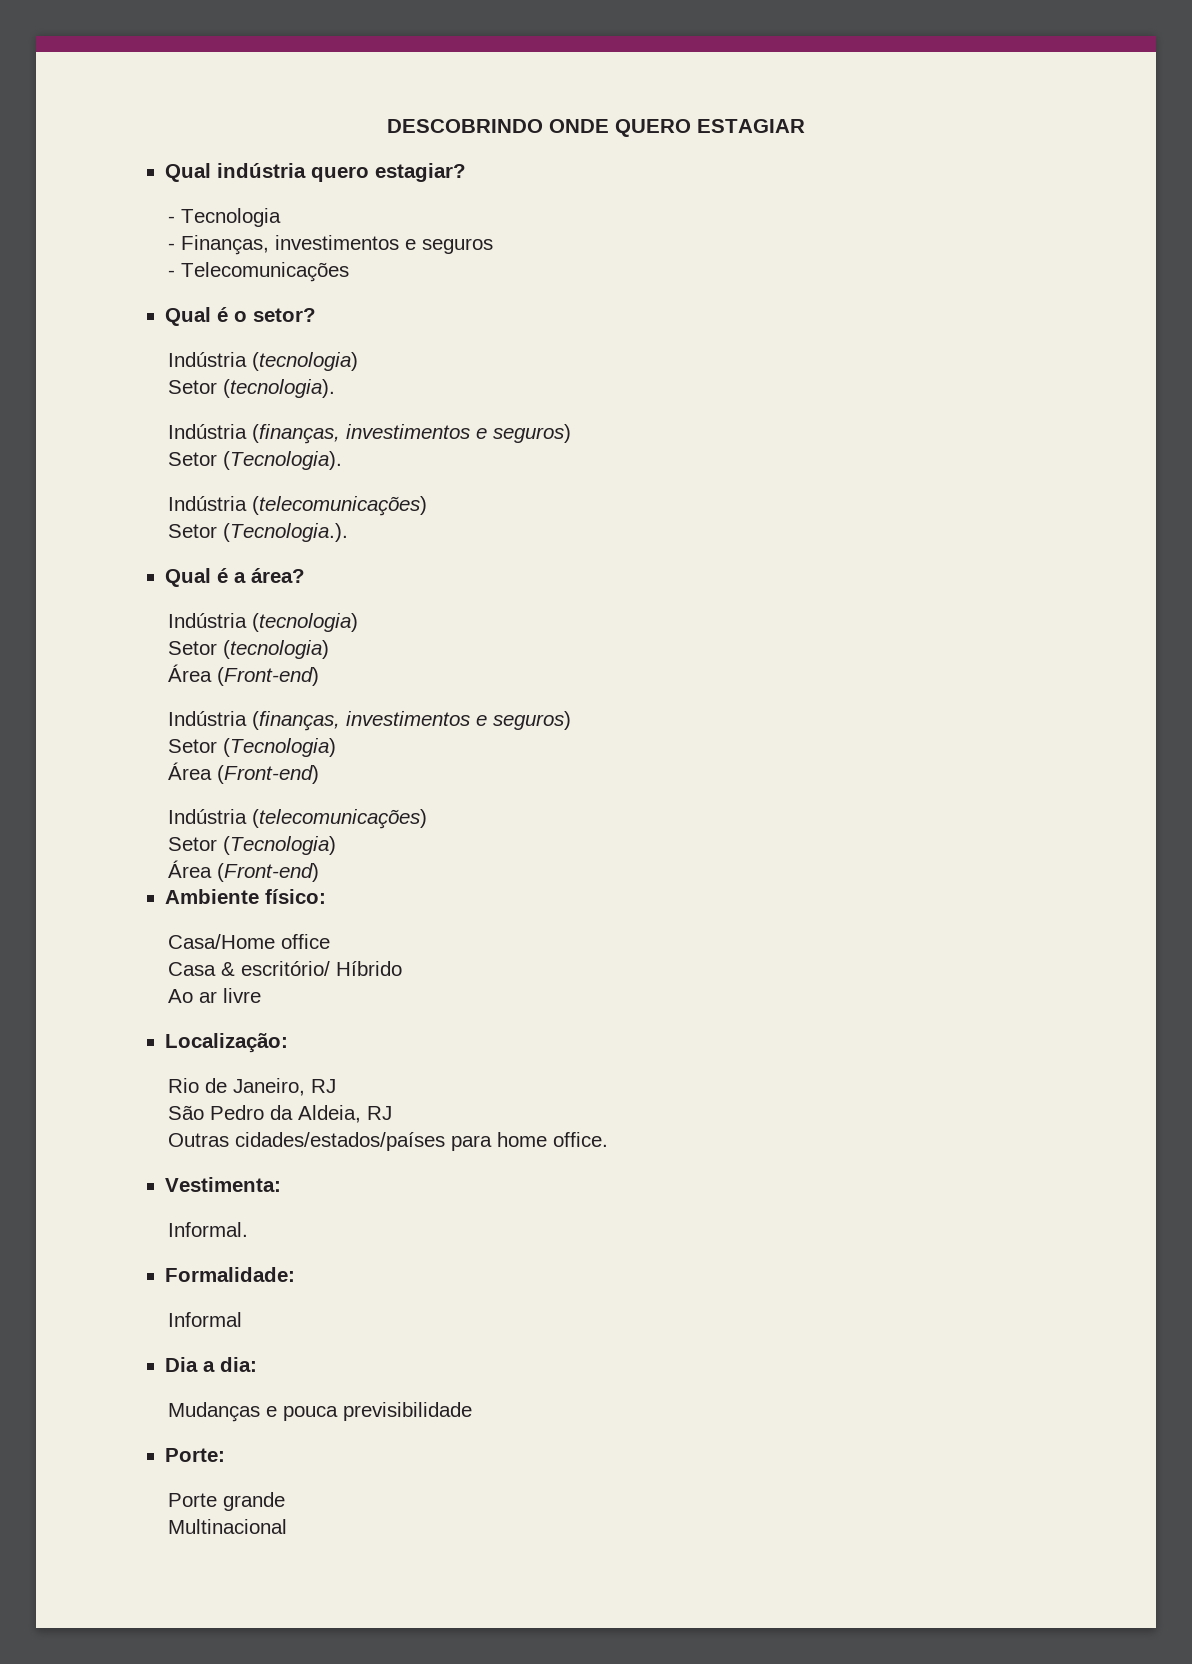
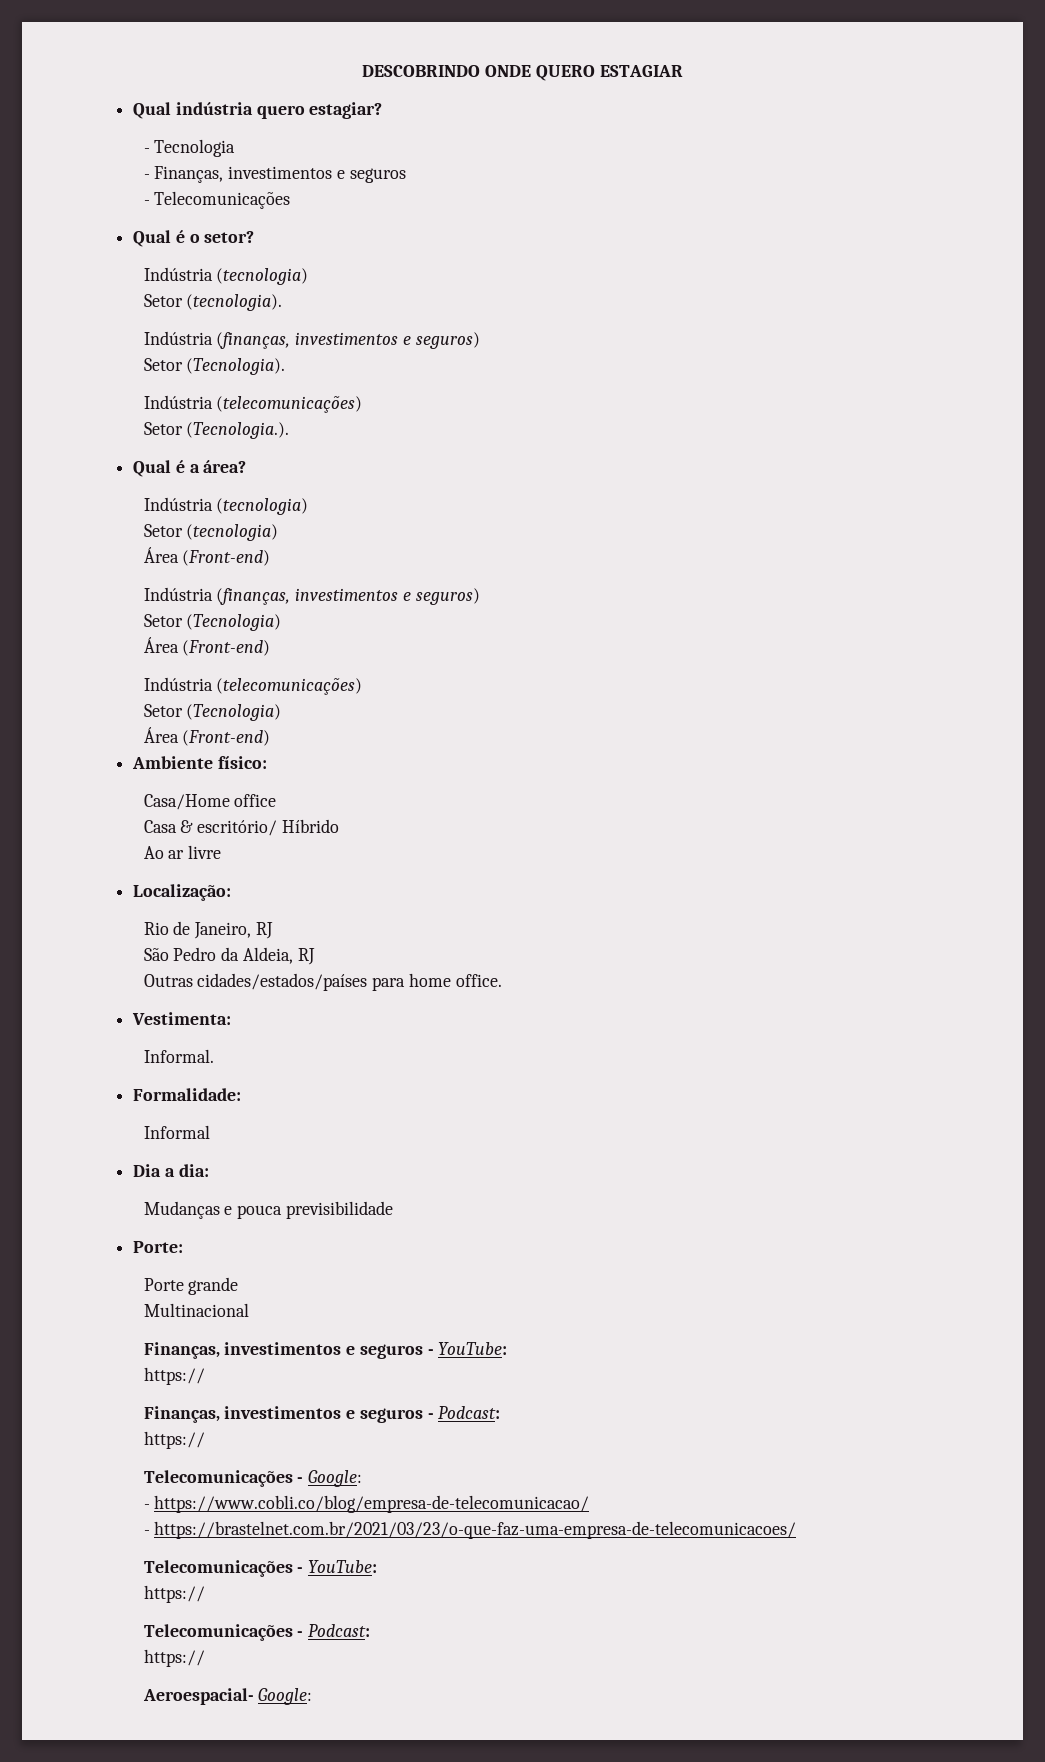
(288, 1526) none -> [143,1342,508,1359] [143,1367,205,1385] [143,1406,501,1423] [143,1431,205,1449] [143,1470,363,1487] [143,1495,590,1513] [143,1521,797,1539] [143,1560,378,1577] [143,1585,205,1603] [143,1624,371,1641] [143,1649,205,1667] [142,1688,313,1705] // Finanças, investimentos e seguros - YouTube: // https:// // Finanças, investimentos e seguros - Podcast: // https:// // Telecomunicações - Google: // - https://www.cobli.co/blog/empresa-de-telecomunicacao/ // - https://brastelnet.com.br/2021/03/23/o-que-faz-uma-empresa-de-telecomunicacoes/ // Telecomunicações - YouTube: // https:// // Telecomunicações - Podcast: // https:// // Aeroespacial- Google:

